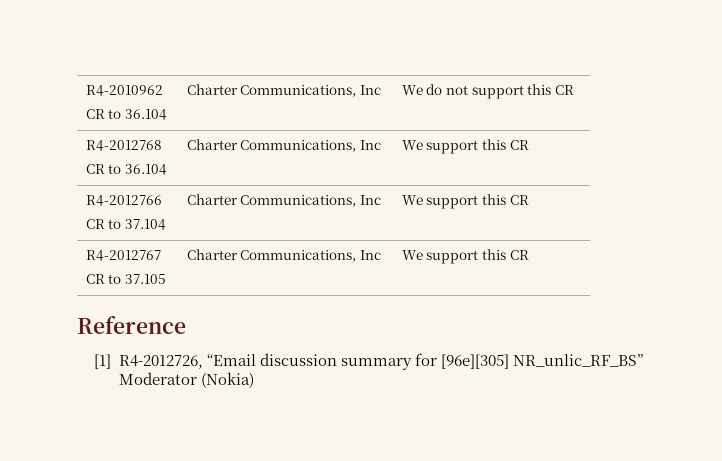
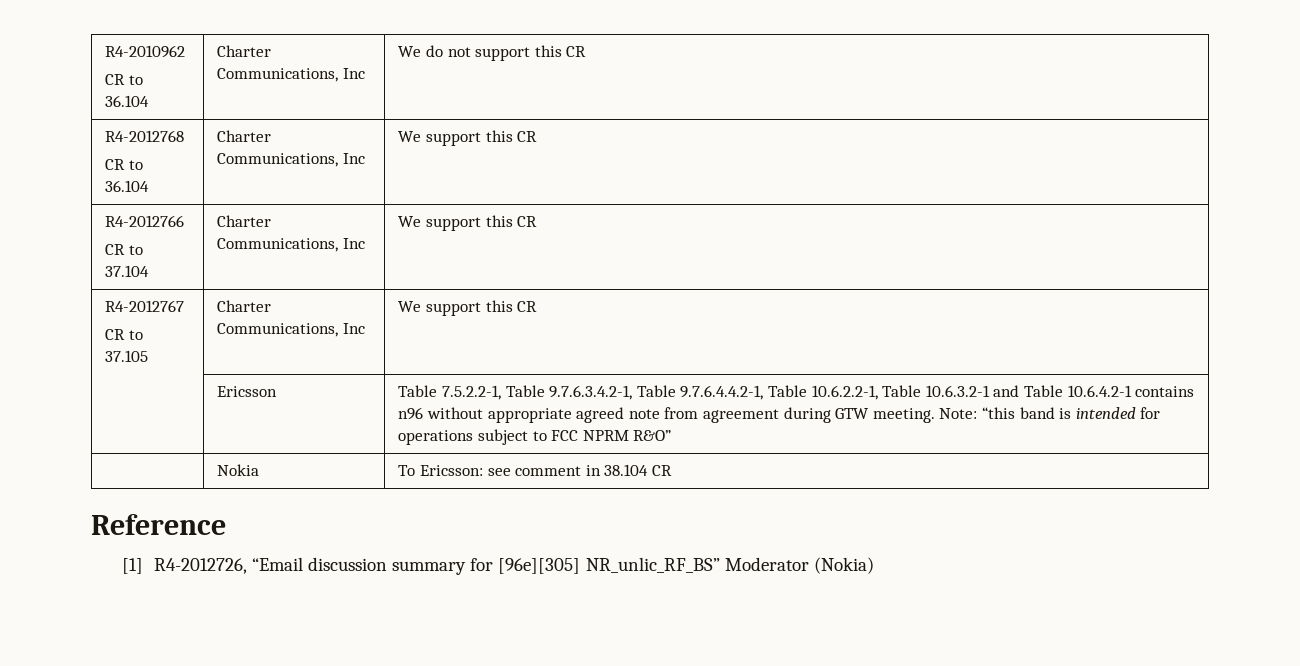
(529, 255) none -> [217,386,278,397] [398,385,1195,400] [398,407,1161,423] [398,429,672,445] [217,464,260,476] [398,464,672,476] // | Ericsson | Table 7.5.2.2-1, Table 9.7.6.3.4.2-1, Table 9.7.6.4.4.2-1, Table 10.6.2.2-1, Table 10.6.3.2-1 and Table 10.6.4.2-1 contains n96 without appropriate agreed note from agreement during GTW meeting. Note: “this band is intended for operations subject to FCC NPRM R&O” // | Nokia | To Ericsson: see comment in 38.104 CR

